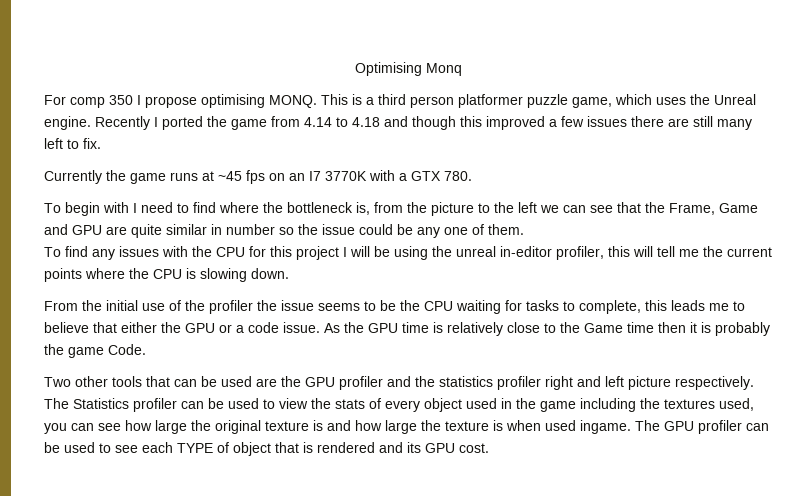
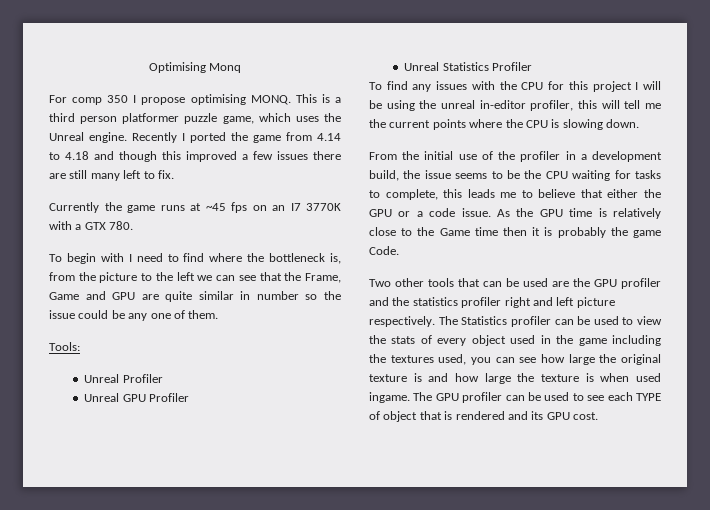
(524, 229) none -> [49,342,80,351] [84,374,163,383] [84,393,189,402] [404,62,532,71] // Tools: // Unreal Profiler // Unreal GPU Profiler // Unreal Statistics Profiler
(253, 307) none -> [565,151,662,162] [369,170,399,181] in a development build,

